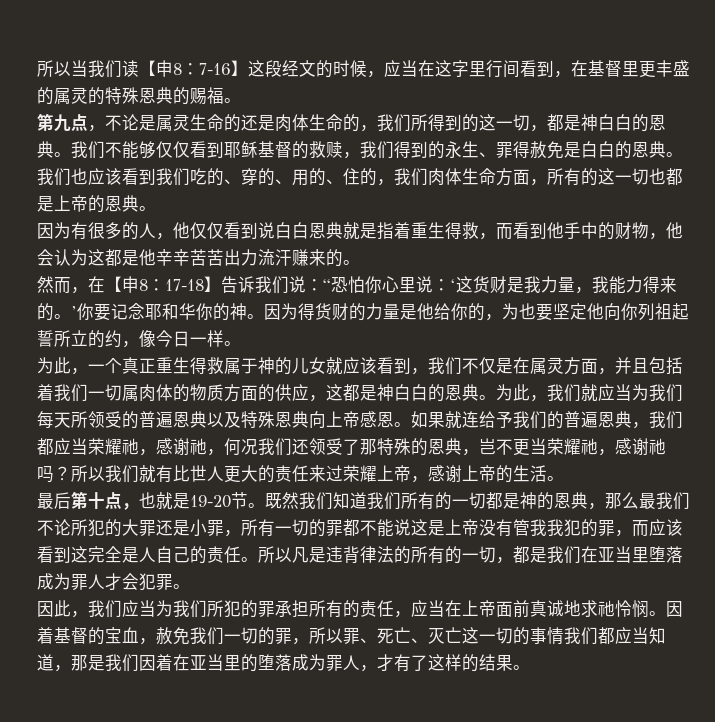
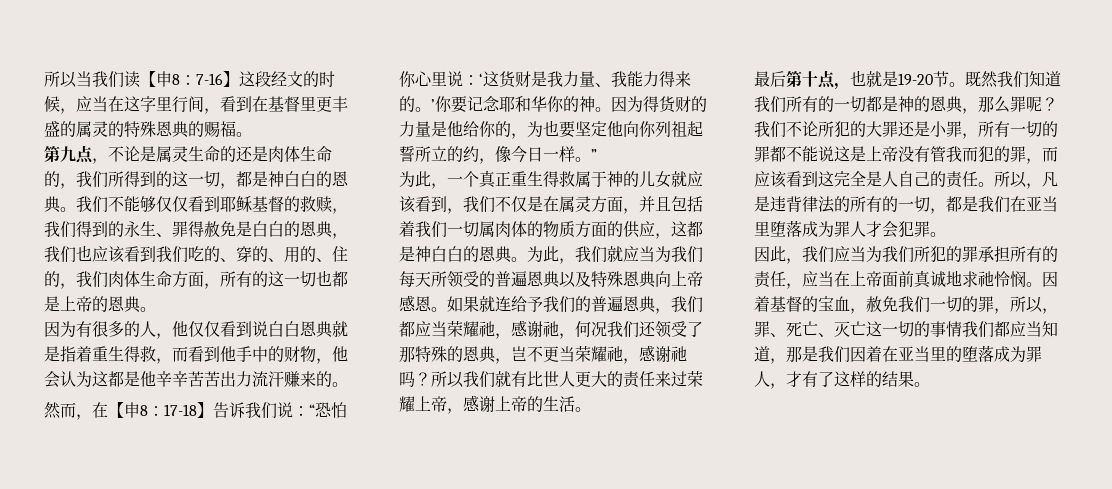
[520,60,571,78] 看到， -> [204,96,252,114] ，看到
[666,152,683,157] 。 -> [332,233,348,239] ，
[575,287,592,294] ， -> [595,83,611,87] 、
(241, 343) none -> [591,149,597,160] ”
[639,493,656,509] 最 -> [1010,96,1058,112] 罪呢？
[547,519,564,536] 我 -> [962,146,978,162] 而
(292, 554) none -> [1026,183,1042,189] ，
(343, 635) none -> [1042,308,1058,314] ，

